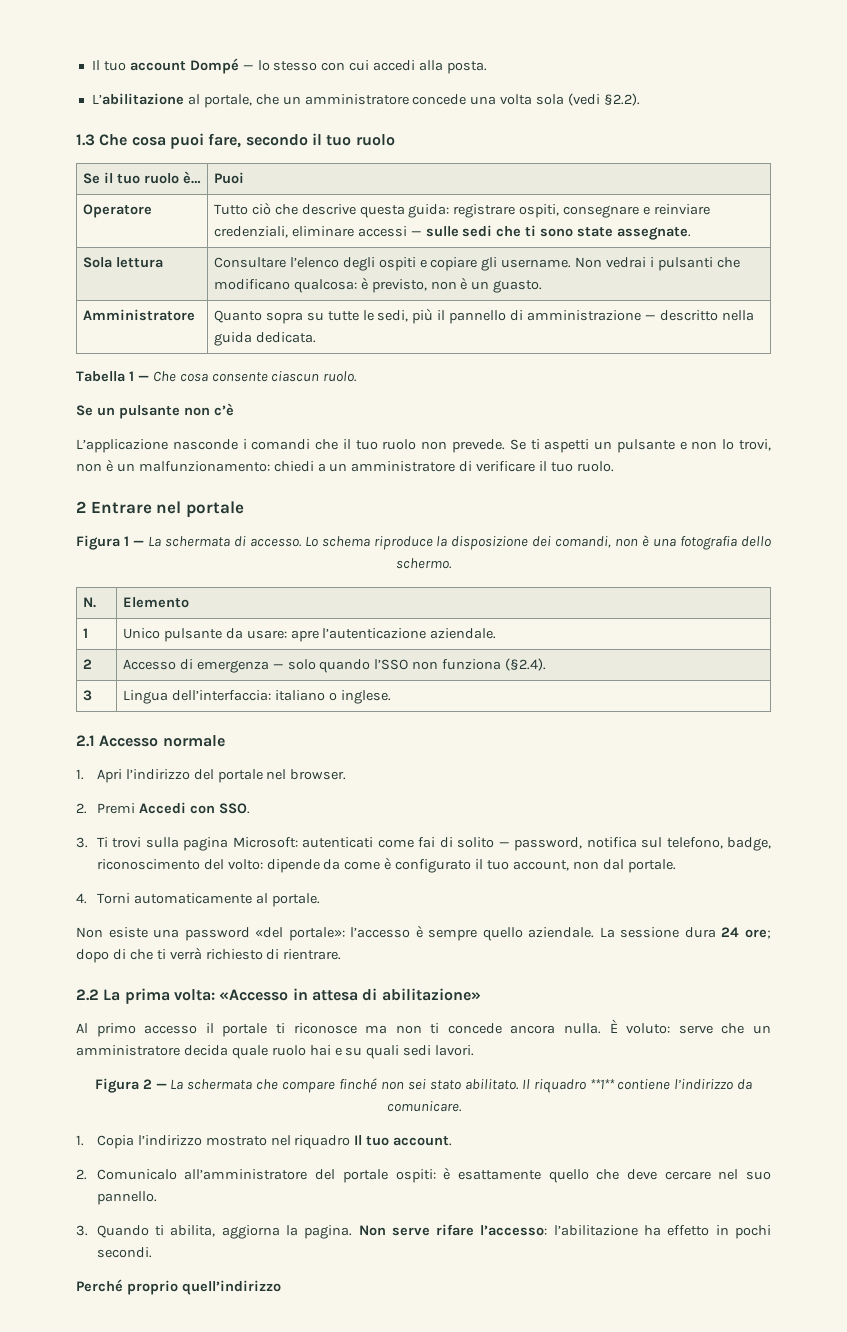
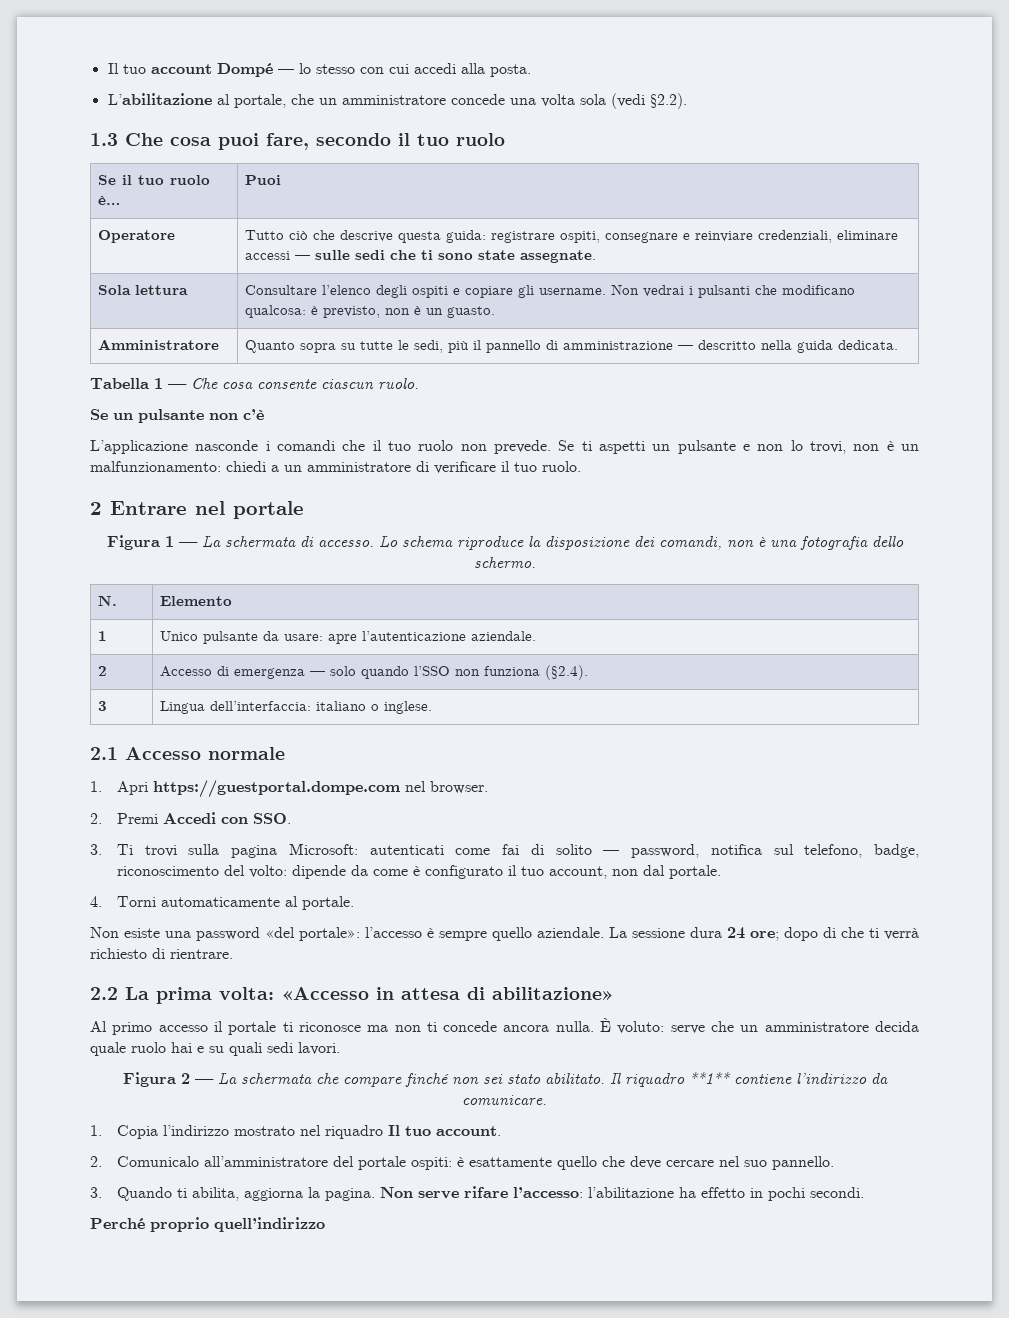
[125,769,263,783] l’indirizzo del portale -> [152,780,400,798] https://guestportal.dompe.com

